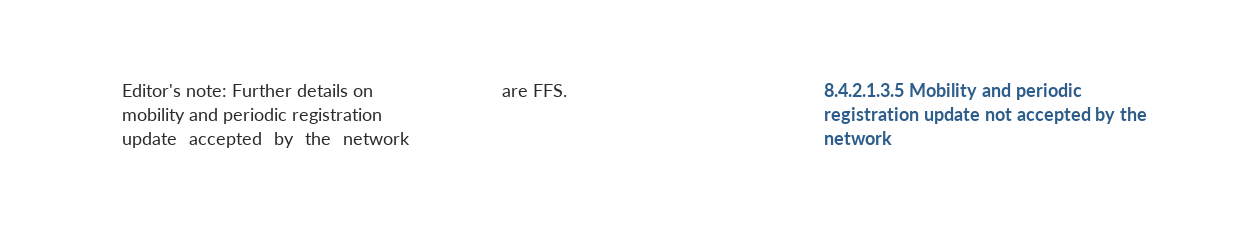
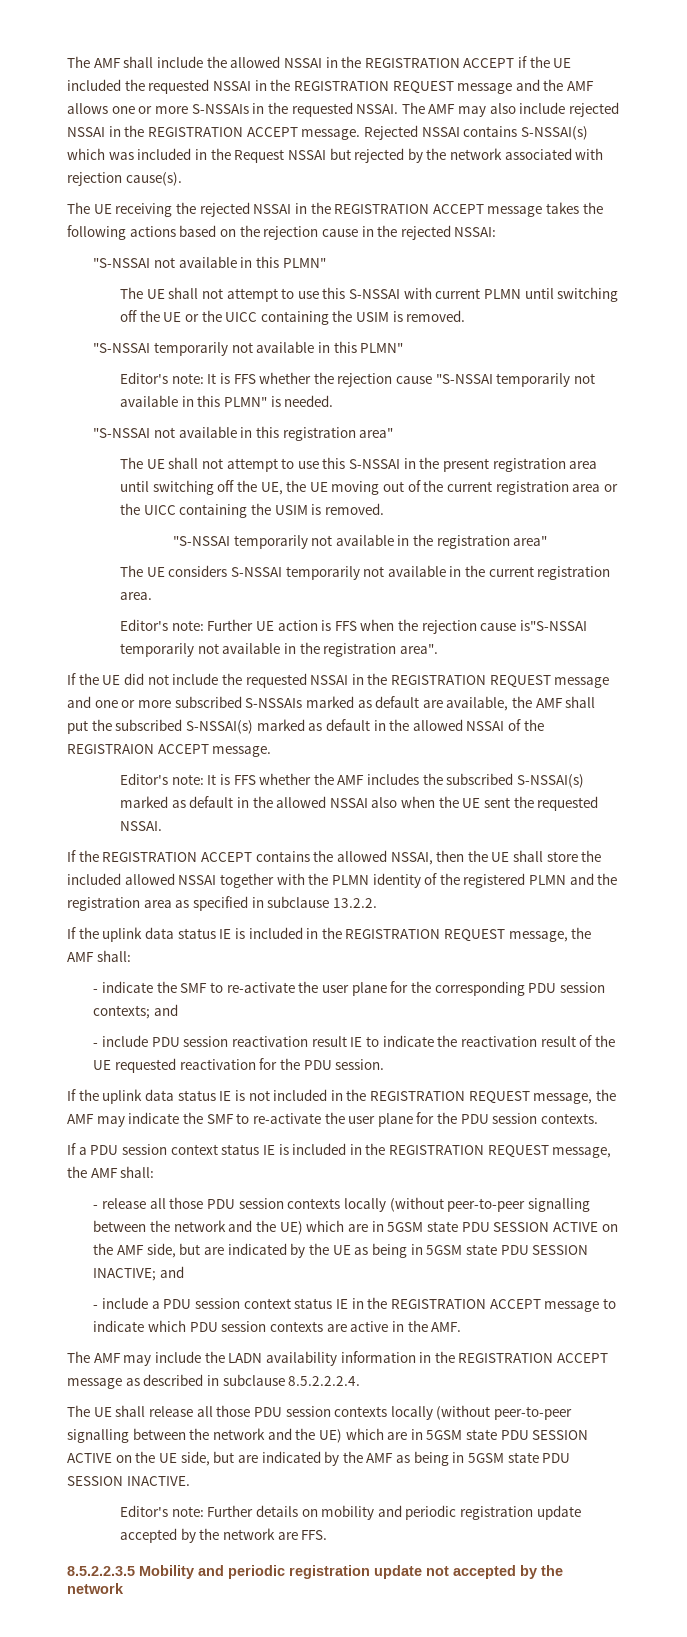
(121, 90) none -> [67,56,572,68] [67,79,595,94] [67,102,620,117] [67,125,588,140] [67,148,604,163] [67,172,182,186] [67,202,603,217] [67,225,497,240] [93,256,326,268] [119,287,619,302] [119,310,466,325] [93,341,404,356] [119,372,596,387] [119,395,334,407] [93,426,394,441] [119,457,598,472] [119,480,618,495] [119,503,384,518] [172,534,548,549] [119,565,611,580] [119,592,152,600] [119,619,588,634] [119,642,438,657] [67,673,610,688] [67,696,596,711] [67,719,544,734] [67,744,272,757] [119,773,585,788] [119,796,599,811] [119,821,162,831] [67,850,602,865] [67,873,618,888] [67,896,377,911] [67,927,592,942] [67,950,131,962] [93,981,605,996] [93,1004,179,1019] [93,1035,615,1047] [93,1058,385,1073] [67,1089,617,1104] [67,1112,599,1127] [67,1143,612,1158] [67,1166,155,1178] [93,1197,590,1212] [93,1220,618,1235] [93,1243,589,1258] [93,1266,185,1281] [93,1297,616,1312] [93,1320,462,1332] [67,1351,609,1366] [67,1374,361,1389] [67,1405,573,1420] [67,1428,589,1443] [67,1451,571,1466] [67,1476,190,1486] The AMF shall include the allowed NSSAI in the REGISTRATION ACCEPT if the UE included the requested NSSAI in the REGISTRATION REQUEST message and the AMF allows one or more S-NSSAIs in the requested NSSAI. The AMF may also include rejected NSSAI in the REGISTRATION ACCEPT message. Rejected NSSAI contains S-NSSAI(s) which was included in the Request NSSAI but rejected by the network associated with rejection cause(s). // The UE receiving the rejected NSSAI in the REGISTRATION ACCEPT message takes the following actions based on the rejection cause in the rejected NSSAI: // "S-NSSAI not available in this PLMN" // The UE shall not attempt to use this S-NSSAI with current PLMN until switching off the UE or the UICC containing the USIM is removed. // "S-NSSAI temporarily not available in this PLMN" // Editor's note: It is FFS whether the rejection cause "S-NSSAI temporarily not available in this PLMN" is needed. // "S-NSSAI not available in this registration area" // The UE shall not attempt to use this S-NSSAI in the present registration area until switching off the UE, the UE moving out of the current registration area or the UICC containing the USIM is removed. // "S-NSSAI temporarily not available in the registration area" // The UE considers S-NSSAI temporarily not available in the current registration area. // Editor's note: Further UE action is FFS when the rejection cause is"S-NSSAI temporarily not available in the registration area". // If the UE did not include the requested NSSAI in the REGISTRATION REQUEST message and one or more subscribed S-NSSAIs marked as default are available, the AMF shall put the subscribed S-NSSAI(s) marked as default in the allowed NSSAI of the REGISTRAION ACCEPT message. // Editor's note: It is FFS whether the AMF includes the subscribed S-NSSAI(s) marked as default in the allowed NSSAI also when the UE sent the requested NSSAI. // If the REGISTRATION ACCEPT contains the allowed NSSAI, then the UE shall store the included allowed NSSAI together with the PLMN identity of the registered PLMN and the registration area as specified in subclause 13.2.2. // If the uplink data status IE is included in the REGISTRATION REQUEST message, the AMF shall: // - indicate the SMF to re-activate the user plane for the corresponding PDU session contexts; and // - include PDU session reactivation result IE to indicate the reactivation result of the UE requested reactivation for the PDU session. // If the uplink data status IE is not included in the REGISTRATION REQUEST message, the AMF may indicate the SMF to re-activate the user plane for the PDU session contexts. // If a PDU session context status IE is included in the REGISTRATION REQUEST message, the AMF shall: // - release all those PDU session contexts locally (without peer-to-peer signalling between the network and the UE) which are in 5GSM state PDU SESSION ACTIVE on the AMF side, but are indicated by the UE as being in 5GSM state PDU SESSION INACTIVE; and // - include a PDU session context status IE in the REGISTRATION ACCEPT message to indicate which PDU session contexts are active in the AMF. // The AMF may include the LADN availability information in the REGISTRATION ACCEPT message as described in subclause 8.5.2.2.2.4. // The UE shall release all those PDU session contexts locally (without peer-to-peer signalling between the network and the UE) which are in 5GSM state PDU SESSION ACTIVE on the UE side, but are indicated by the AMF as being in 5GSM state PDU SESSION INACTIVE. //
[824,83,904,97] 8.4.2.1.3.5 -> [67,1566,135,1576] 8.5.2.2.3.5

